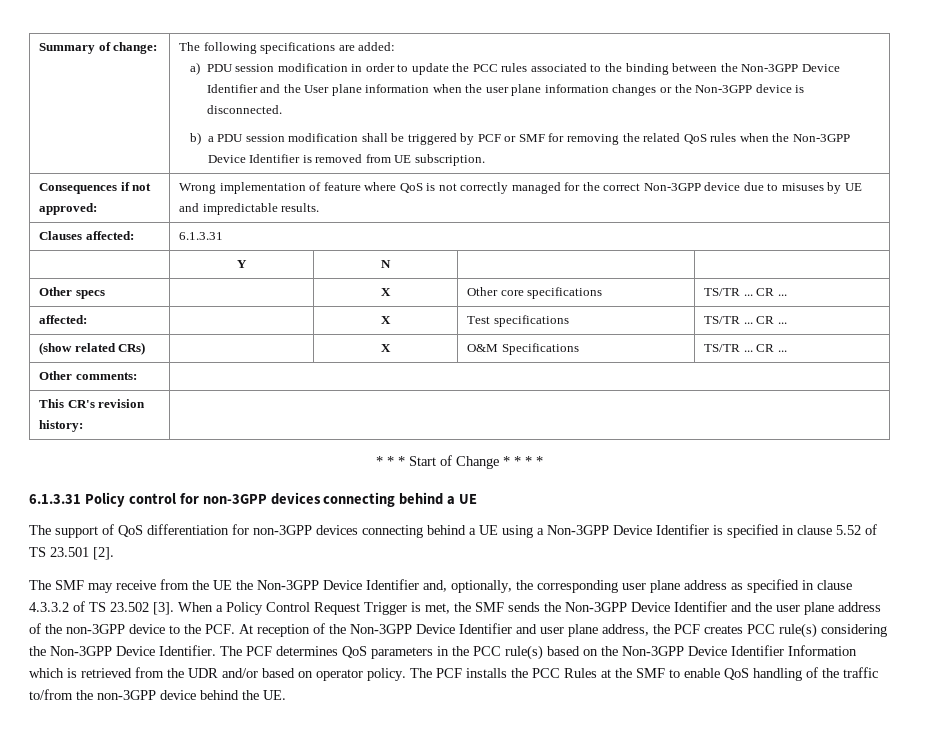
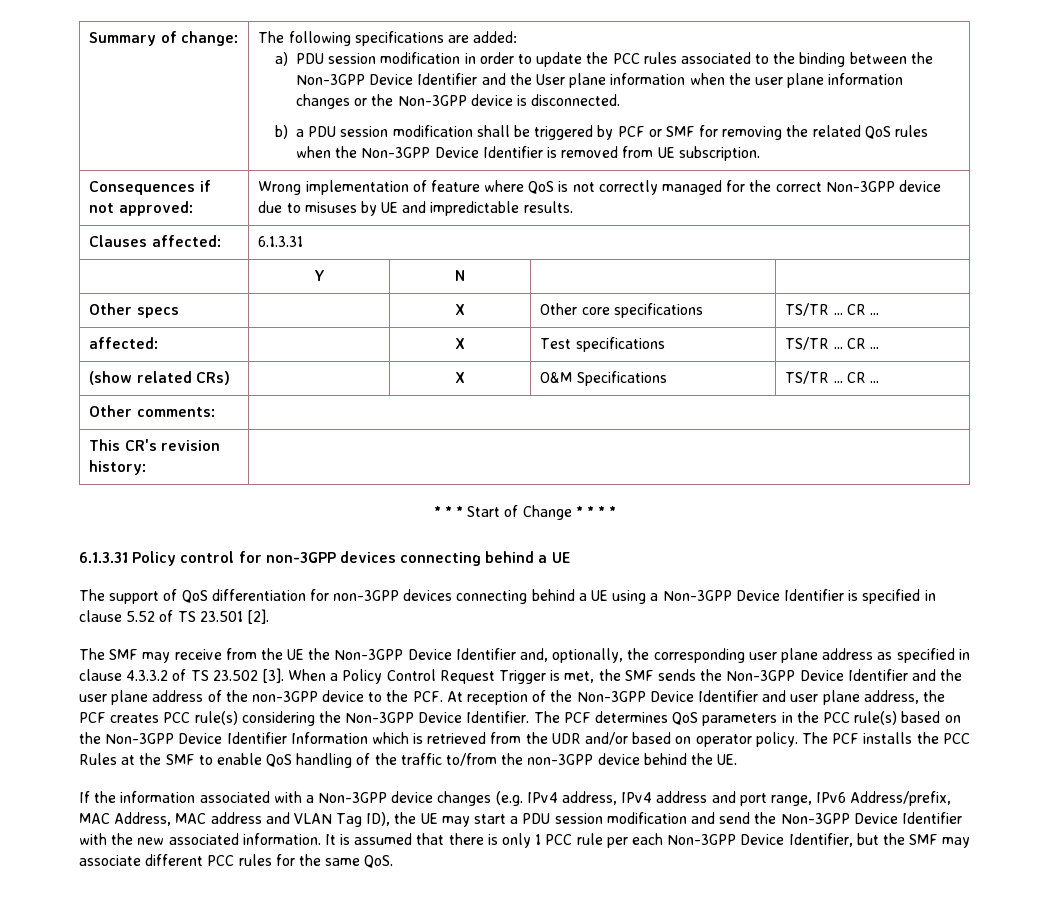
(286, 695) none -> [79,791,952,806] [79,812,962,827] [79,833,971,848] [79,854,394,868] // If the information associated with a Non-3GPP device changes (e.g. IPv4 address, IPv4 address and port range, IPv6 Address/prefix, MAC Address, MAC address and VLAN Tag ID), the UE may start a PDU session modification and send the Non-3GPP Device Identifier with the new associated information. It is assumed that there is only 1 PCC rule per each Non-3GPP Device Identifier, but the SMF may associate different PCC rules for the same QoS.

